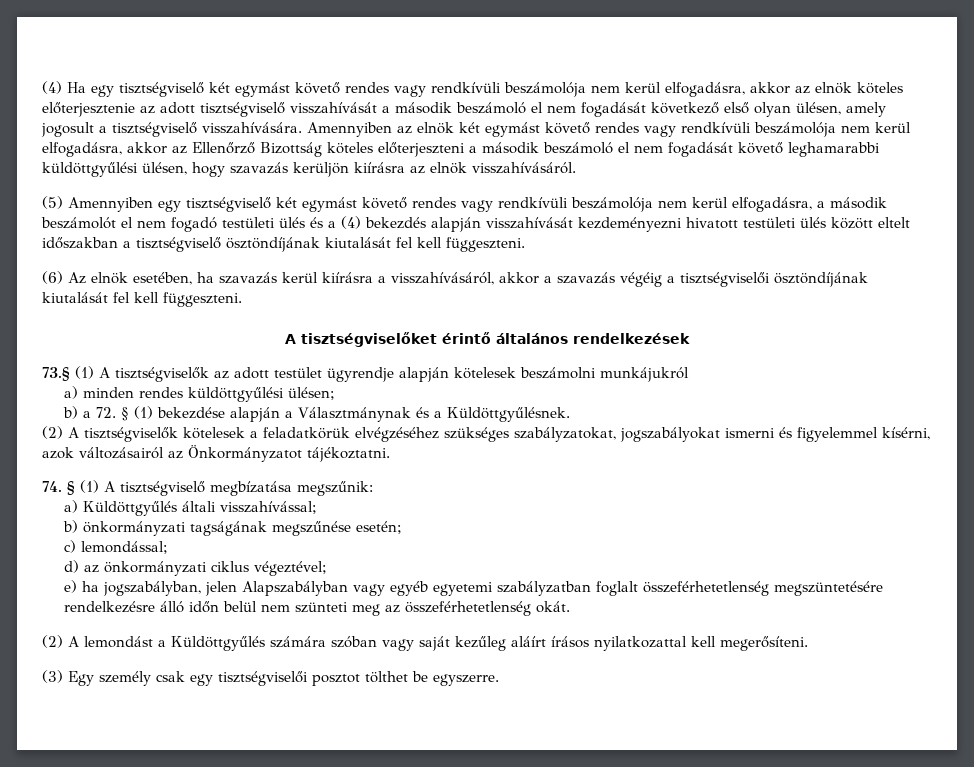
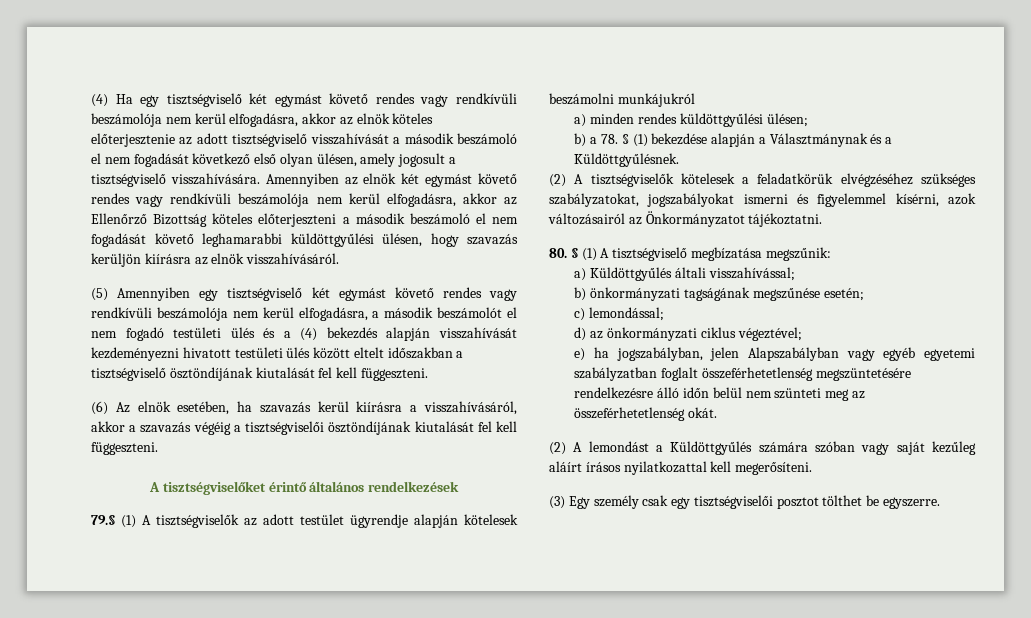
[42,367,70,381] 73.§ -> [91,515,115,525] 79.§
[95,407,116,418] 72. -> [601,134,619,144] 78.
[42,481,62,492] 74. -> [549,248,567,258] 80.

